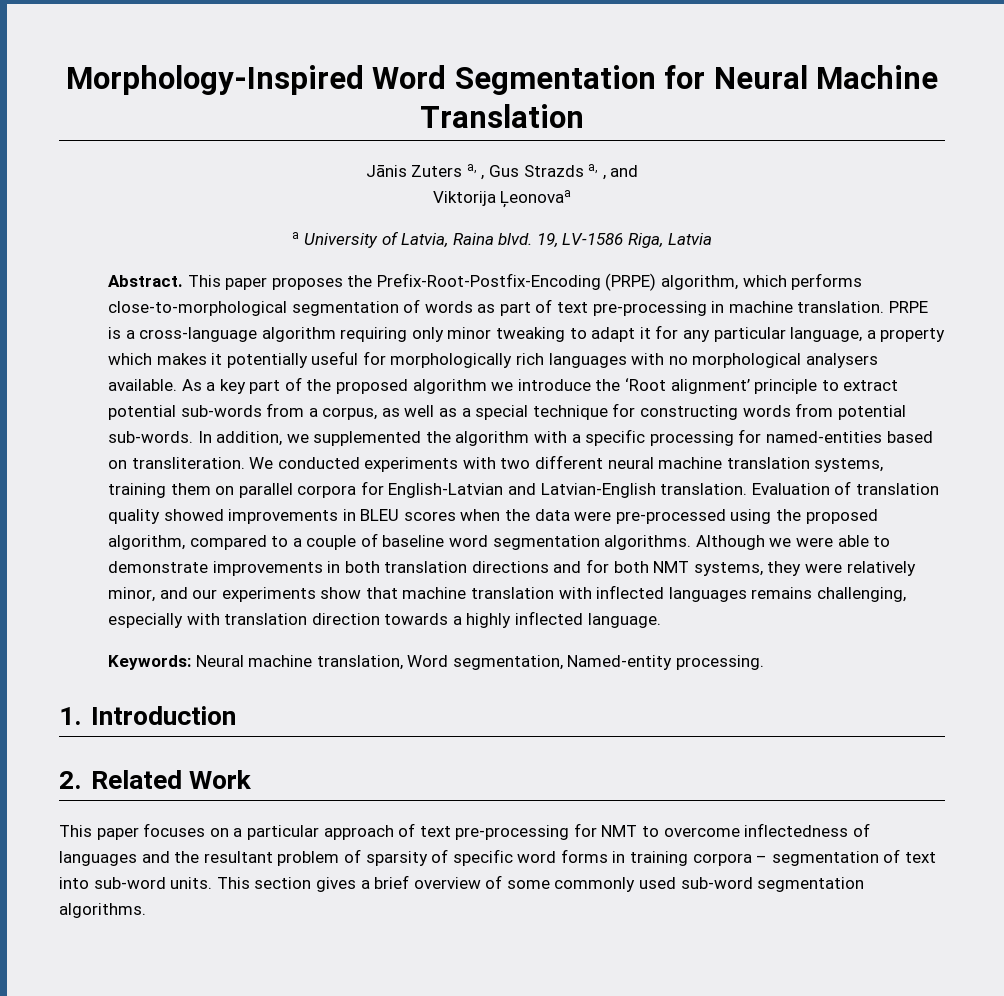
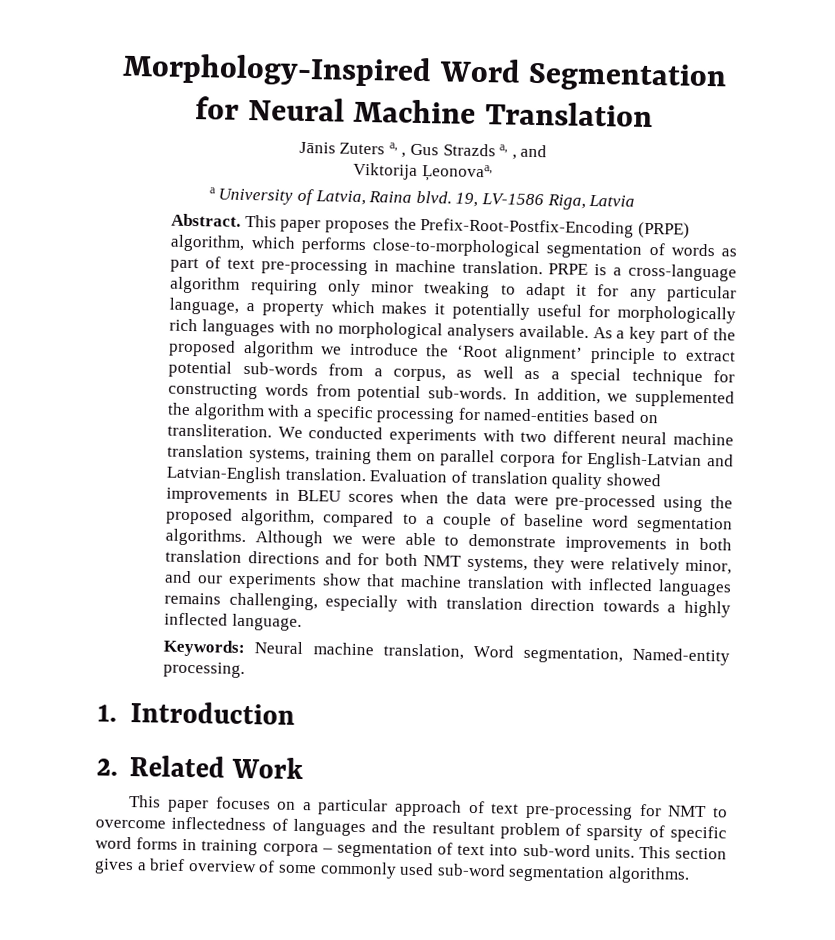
[500,190,572,208] Ļeonovaa -> [421,164,493,183] Ļeonovaa,

